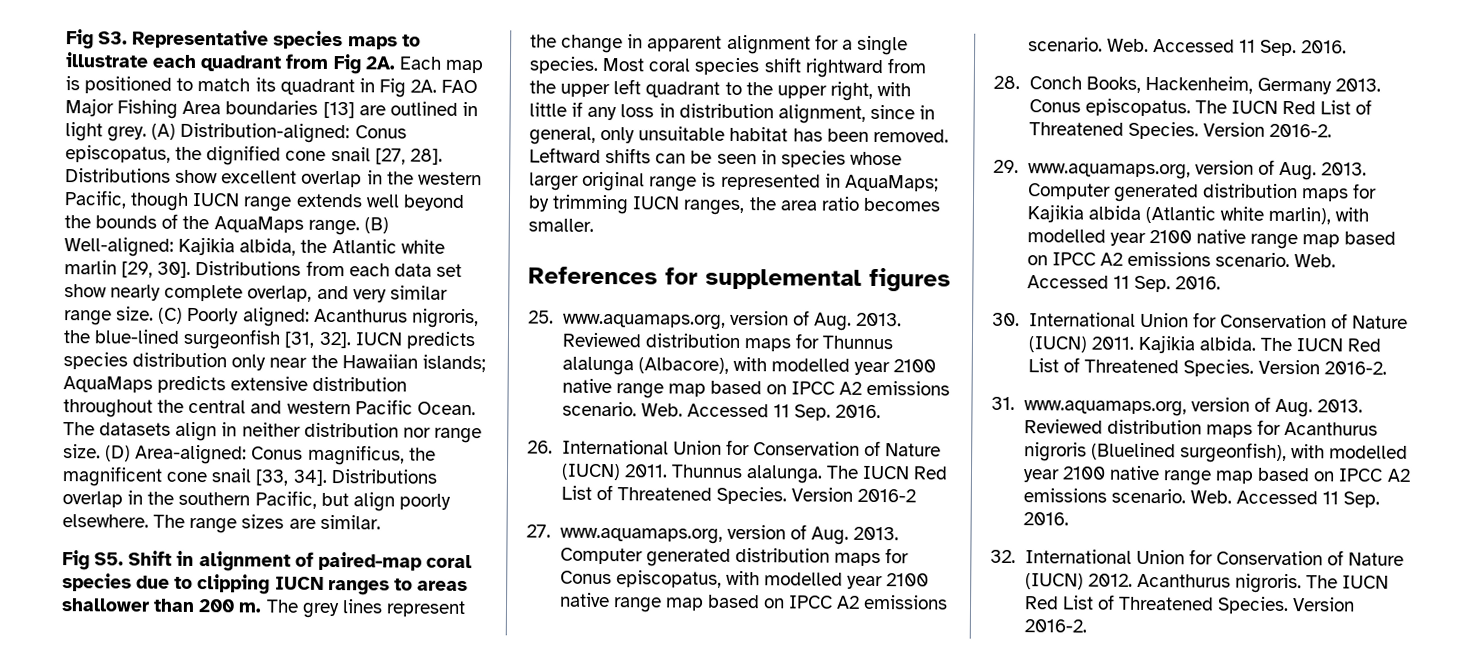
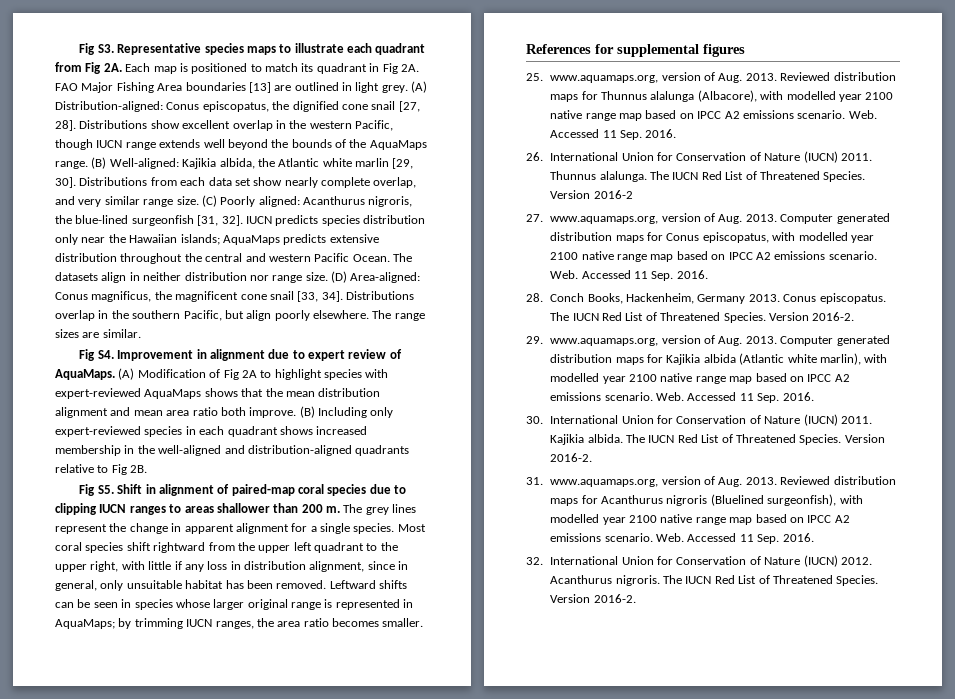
(381, 522) none -> [79,349,402,361] [55,368,389,380] [55,388,381,399] [55,406,394,418] [55,426,368,437] [55,445,410,456] [55,464,148,475] // Fig S4. Improvement in alignment due to expert review of AquaMaps. (A) Modification of Fig 2A to highlight species with expert-reviewed AquaMaps shows that the mean distribution alignment and mean area ratio both improve. (B) Including only expert-reviewed species in each quadrant shows increased membership in the well-aligned and distribution-aligned quadrants relative to Fig 2B.

